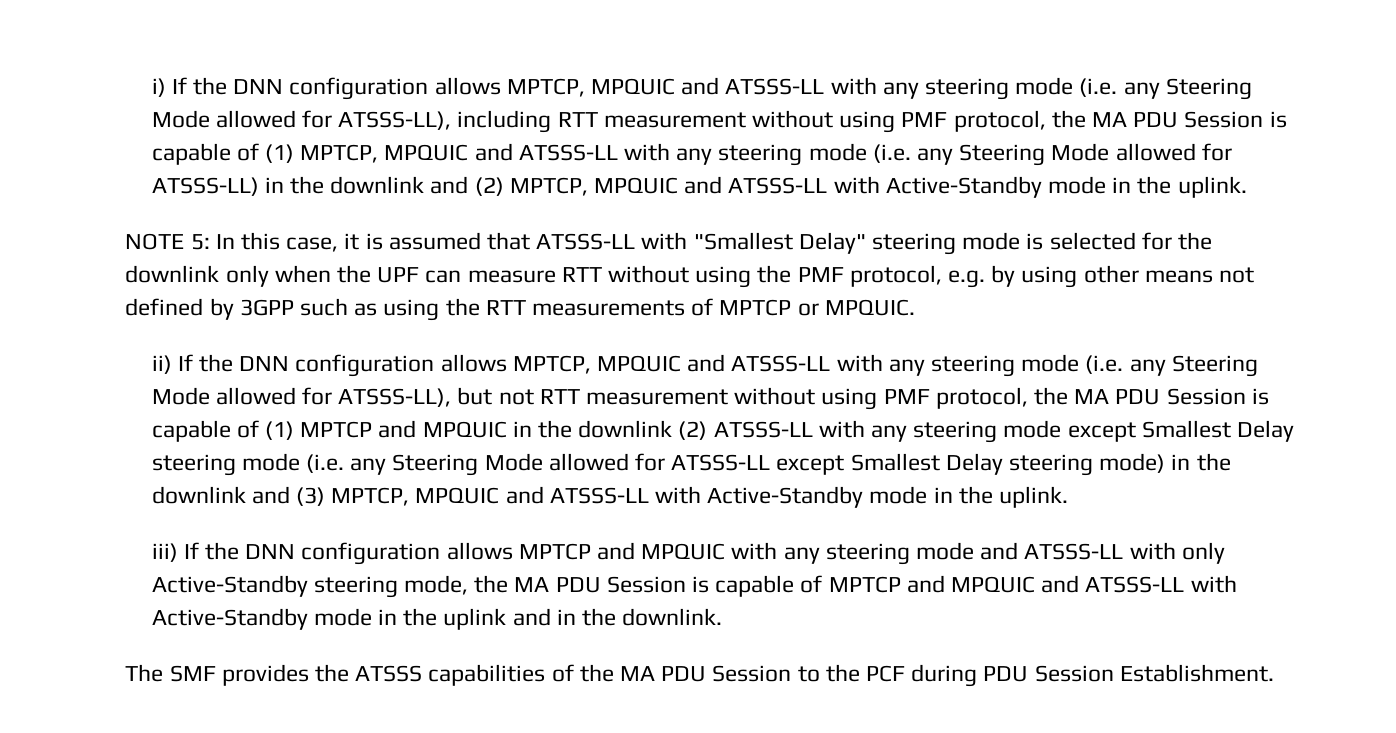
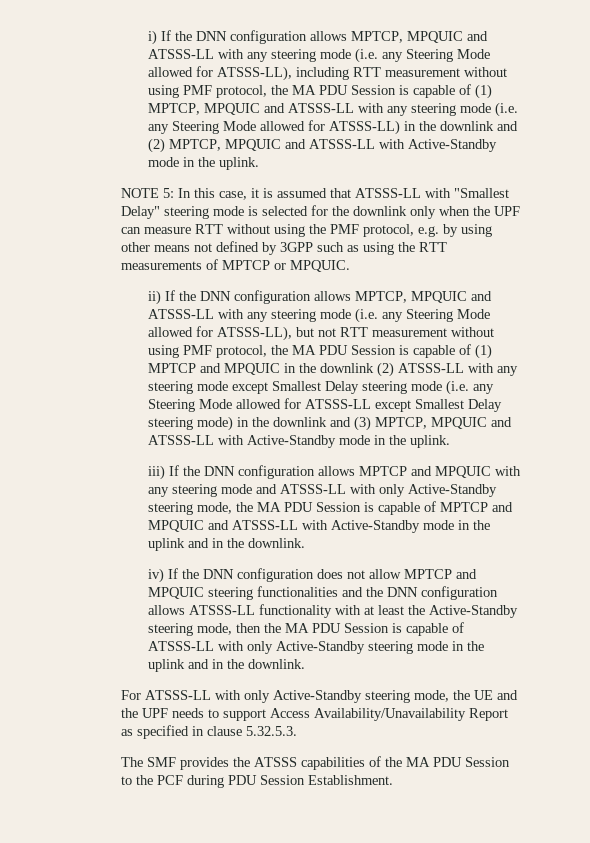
(723, 617) none -> [147,568,477,583] [147,586,498,600] [147,604,518,618] [147,622,464,636] [147,641,484,654] [147,659,305,672] [120,690,518,703] [120,708,508,721] [120,725,297,739] // iv) If the DNN configuration does not allow MPTCP and MPQUIC steering functionalities and the DNN configuration allows ATSSS-LL functionality with at least the Active-Standby steering mode, then the MA PDU Session is capable of ATSSS-LL with only Active-Standby steering mode in the uplink and in the downlink. // For ATSSS-LL with only Active-Standby steering mode, the UE and the UPF needs to support Access Availability/Unavailability Report as specified in clause 5.32.5.3.

